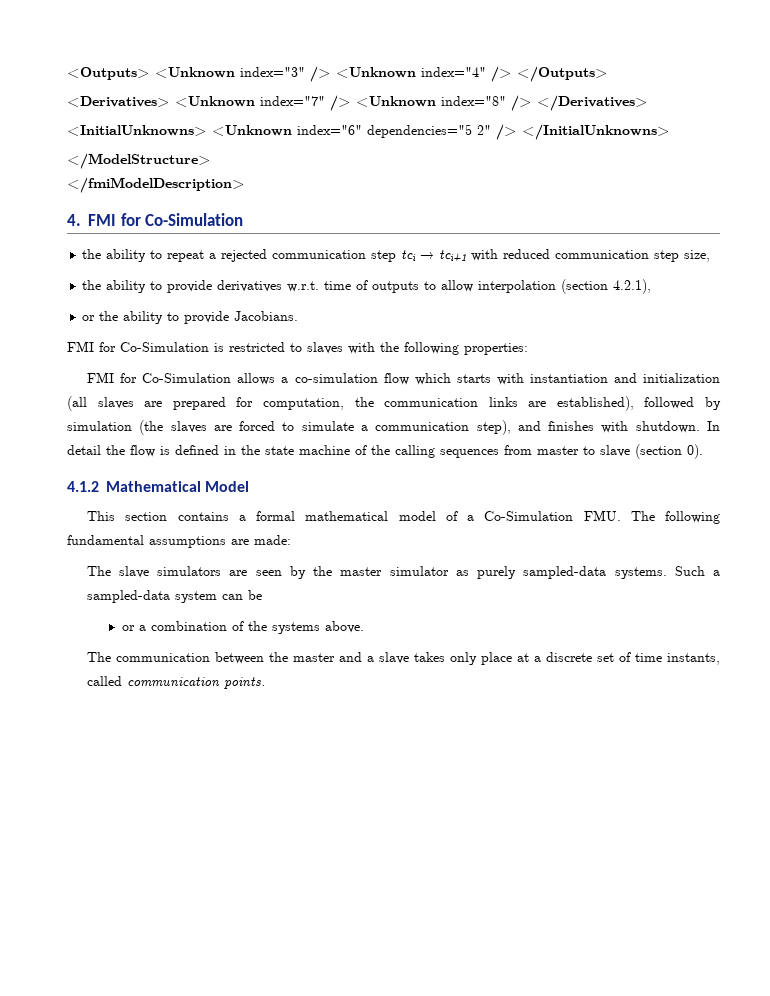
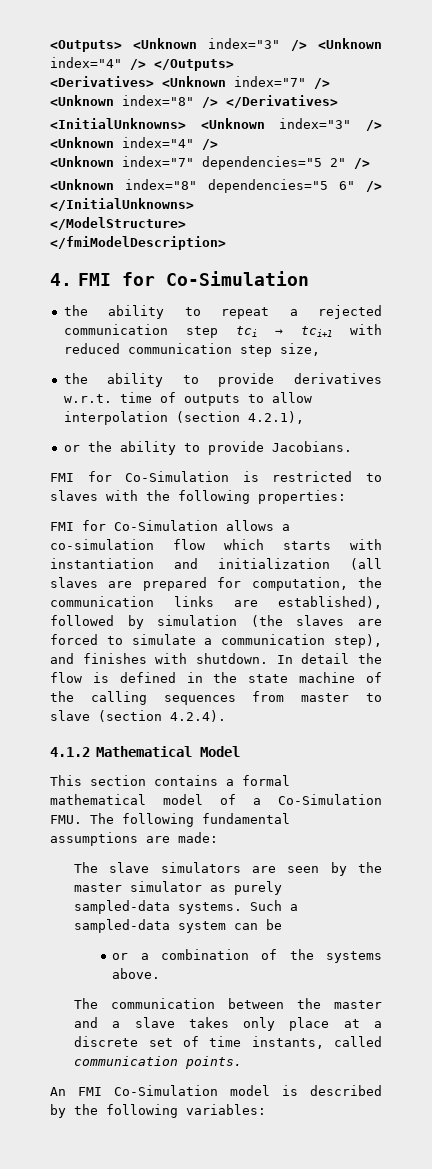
[297,124,491,138] index="6" dependencies="5 2" -> [279,118,382,131] [50,137,218,150] [50,156,370,170] [50,179,355,193] index="3" /> <Unknown index="4" /> // <Unknown index="7" dependencies="5 2" /> // <Unknown index="8" dependencies="5 6"
[687,444,703,459] 0). -> [170,710,226,722] 4.2.4).
(265, 683) none -> [50,1085,382,1096] [50,1104,266,1118] // An FMI Co-Simulation model is described by the following variables:

